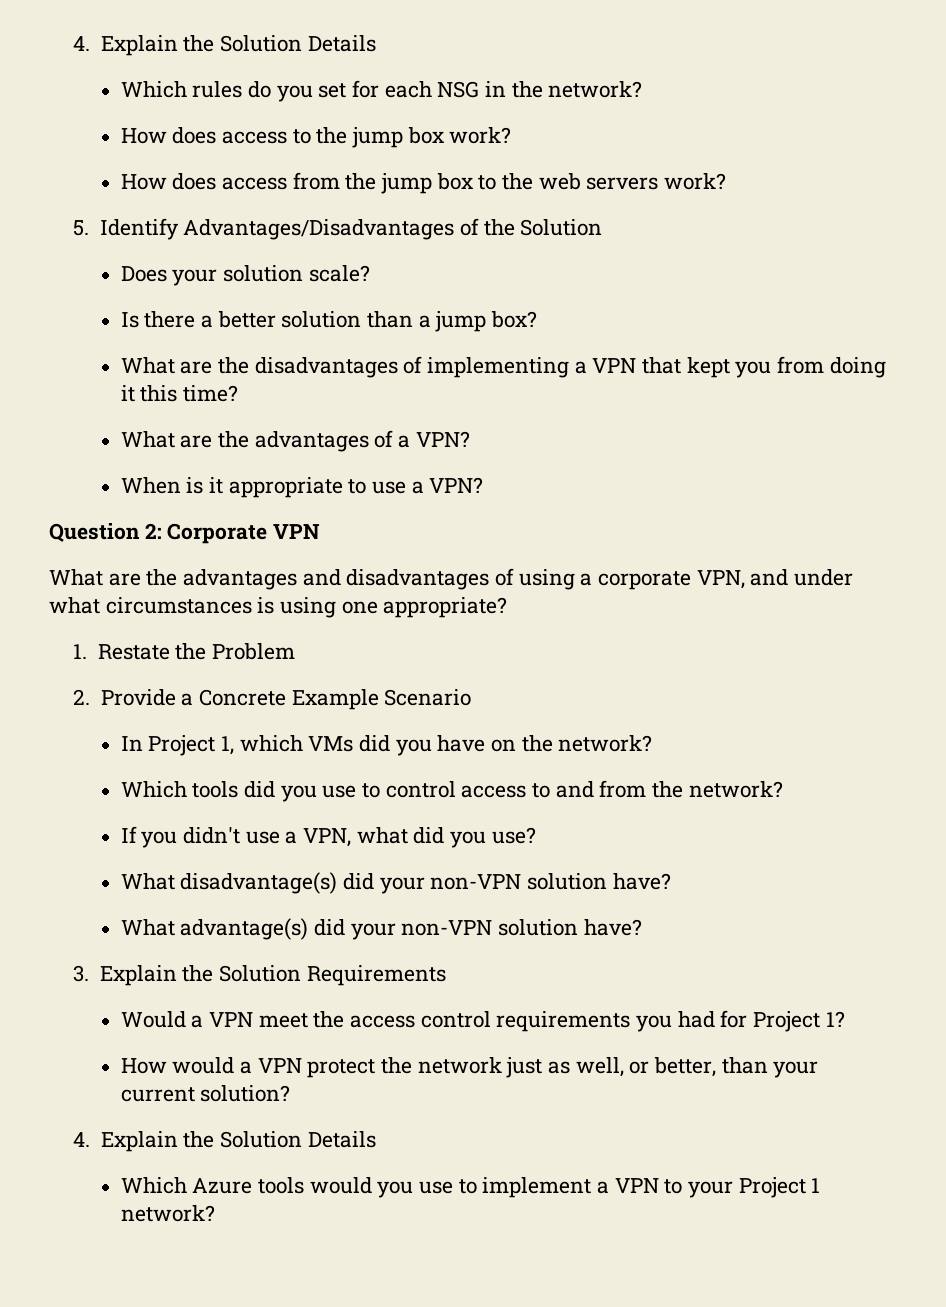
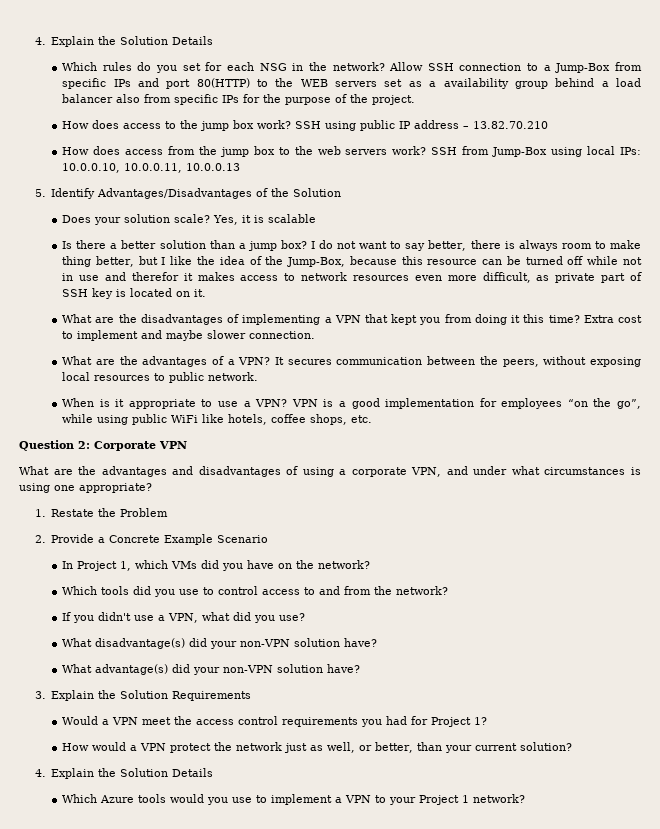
(643, 89) none -> [389,62,642,73] [62,78,641,89] [62,94,416,105] Allow SSH connection to a Jump-Box from specific IPs and port 80(HTTP) to the WEB servers set as a availability group behind a load balancer also from specific IPs for the purpose of the project.
(512, 135) none -> [295,120,549,131] SSH using public IP address – 13.82.70.210
(726, 181) none -> [431,146,641,157] [62,163,241,173] SSH from Jump-Box using local IPs: 10.0.0.10, 10.0.0.11, 10.0.0.13
(370, 273) none -> [213,214,317,225] Yes, it is scalable
(537, 319) none -> [310,240,642,251] [62,256,643,267] [62,272,643,283] [62,288,207,299] I do not want to say better, there is always room to make thing better, but I like the idea of the Jump-Box, because this resource can be turned off while not in use and therefor it makes access to network resources even more difficult, as private part of SSH key is located on it.
(238, 393) none -> [583,315,642,323] [62,330,316,341] Extra cost to implement and maybe slower connection.
(470, 439) none -> [275,356,641,367] [62,372,259,383] It secures communication between the peers, without exposing local resources to public network.
(484, 485) none -> [291,398,641,409] [62,414,373,425] VPN is a good implementation for employees “on the go”, while using public WiFi like hotels, coffee shops, etc.

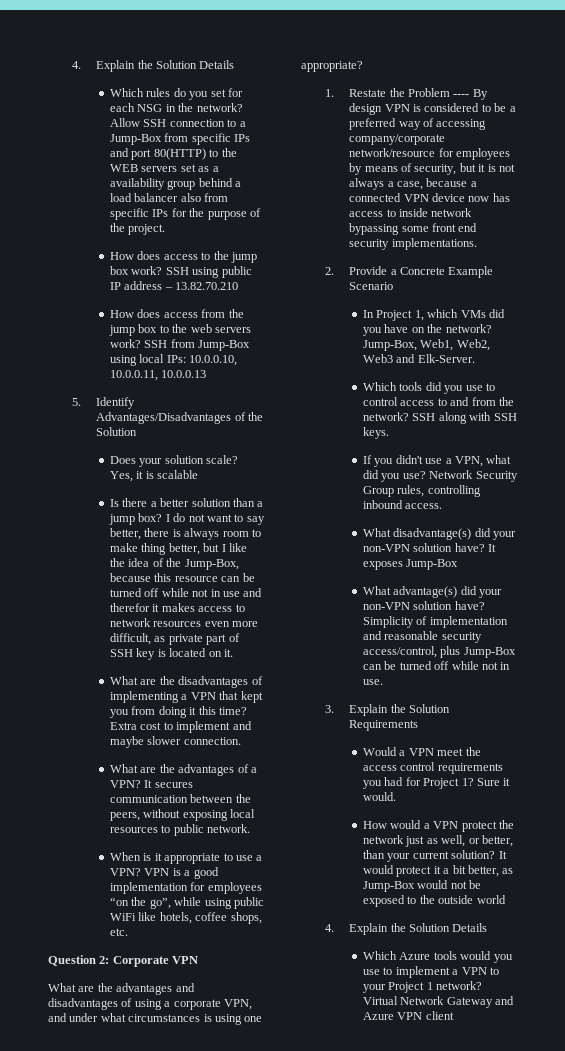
(169, 512) none -> [453,89,488,100] [349,103,516,115] [349,118,487,130] [349,134,446,145] [349,148,511,160] [349,163,515,175] [349,178,477,190] [349,193,510,202] [349,208,473,217] [349,223,478,235] [349,238,477,250] ---- By design VPN is considered to be a preferred way of accessing company/corporate network/resource for employees by means of security, but it is not always a case, because a connected VPN device now has access to inside network bypassing some front end security implementations.
(371, 564) none -> [363,339,490,351] [363,354,475,363] Jump-Box, Web1, Web2, Web3 and Elk-Server.
(449, 590) none -> [412,412,517,424] [363,427,390,439] SSH along with SSH keys.
(306, 617) none -> [429,470,518,482] [363,485,481,497] [363,500,443,509] Network Security Group rules, controlling inbound access.
(378, 642) none -> [488,544,497,552] [363,559,459,570] It exposes Jump-Box
(361, 668) none -> [363,616,508,628] [363,631,482,643] [363,646,516,658] [363,661,511,670] [363,679,384,685] Simplicity of implementation and reasonable security access/control, plus Jump-Box can be turned off while not in use.
(488, 721) none -> [476,778,511,786] [363,792,397,801] Sure it would.
(573, 746) none -> [498,851,507,859] [363,865,514,877] [363,880,482,892] [363,895,506,907] It would protect it a bit better, as Jump-Box would not be exposed to the outside world
(526, 798) none -> [363,996,515,1008] [363,1011,454,1020] Virtual Network Gateway and Azure VPN client

